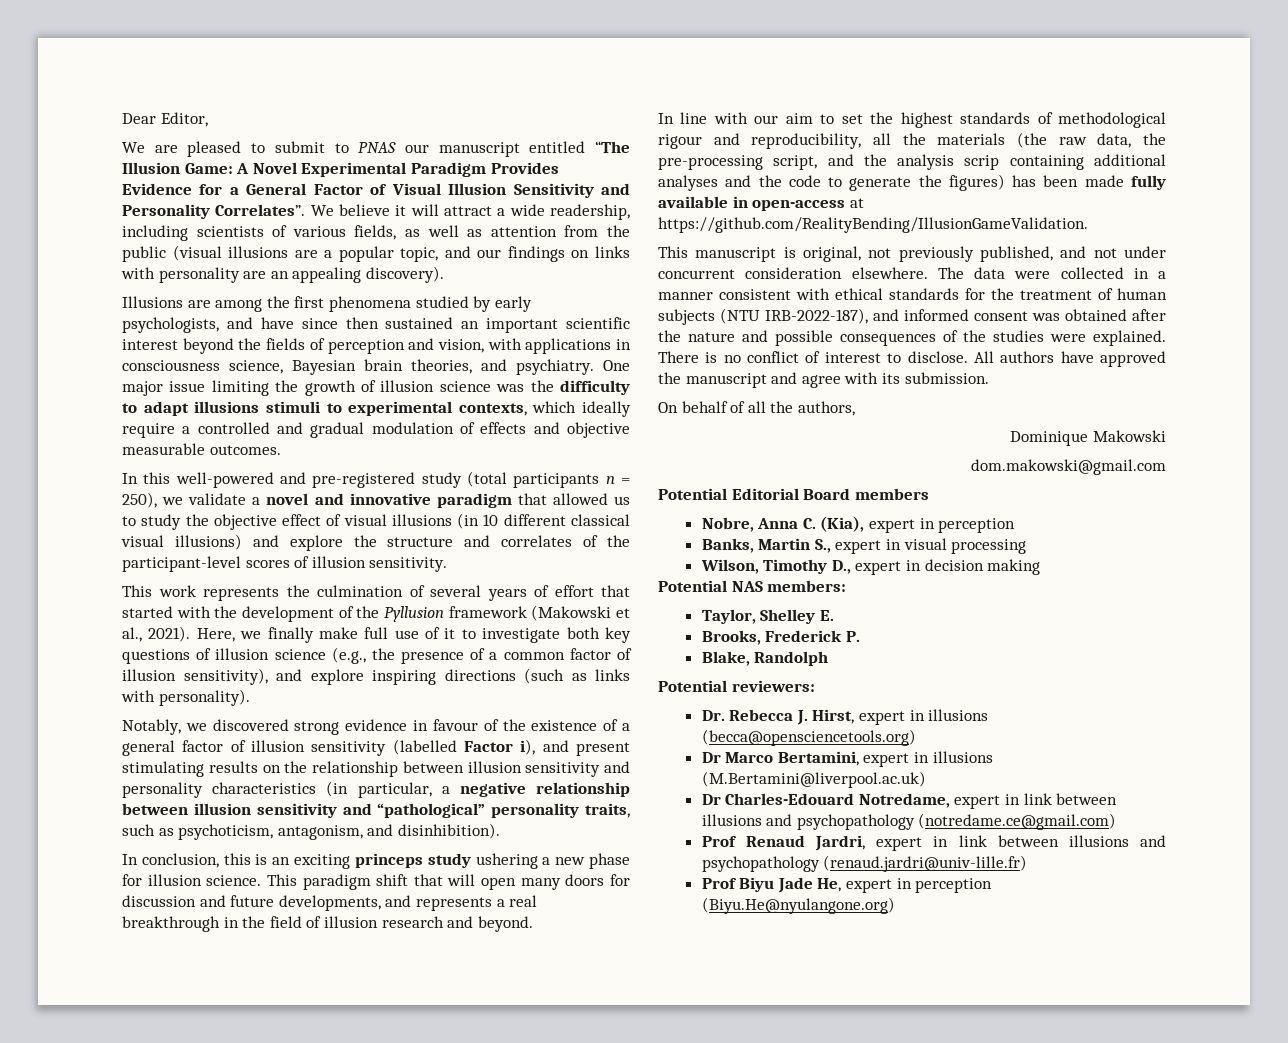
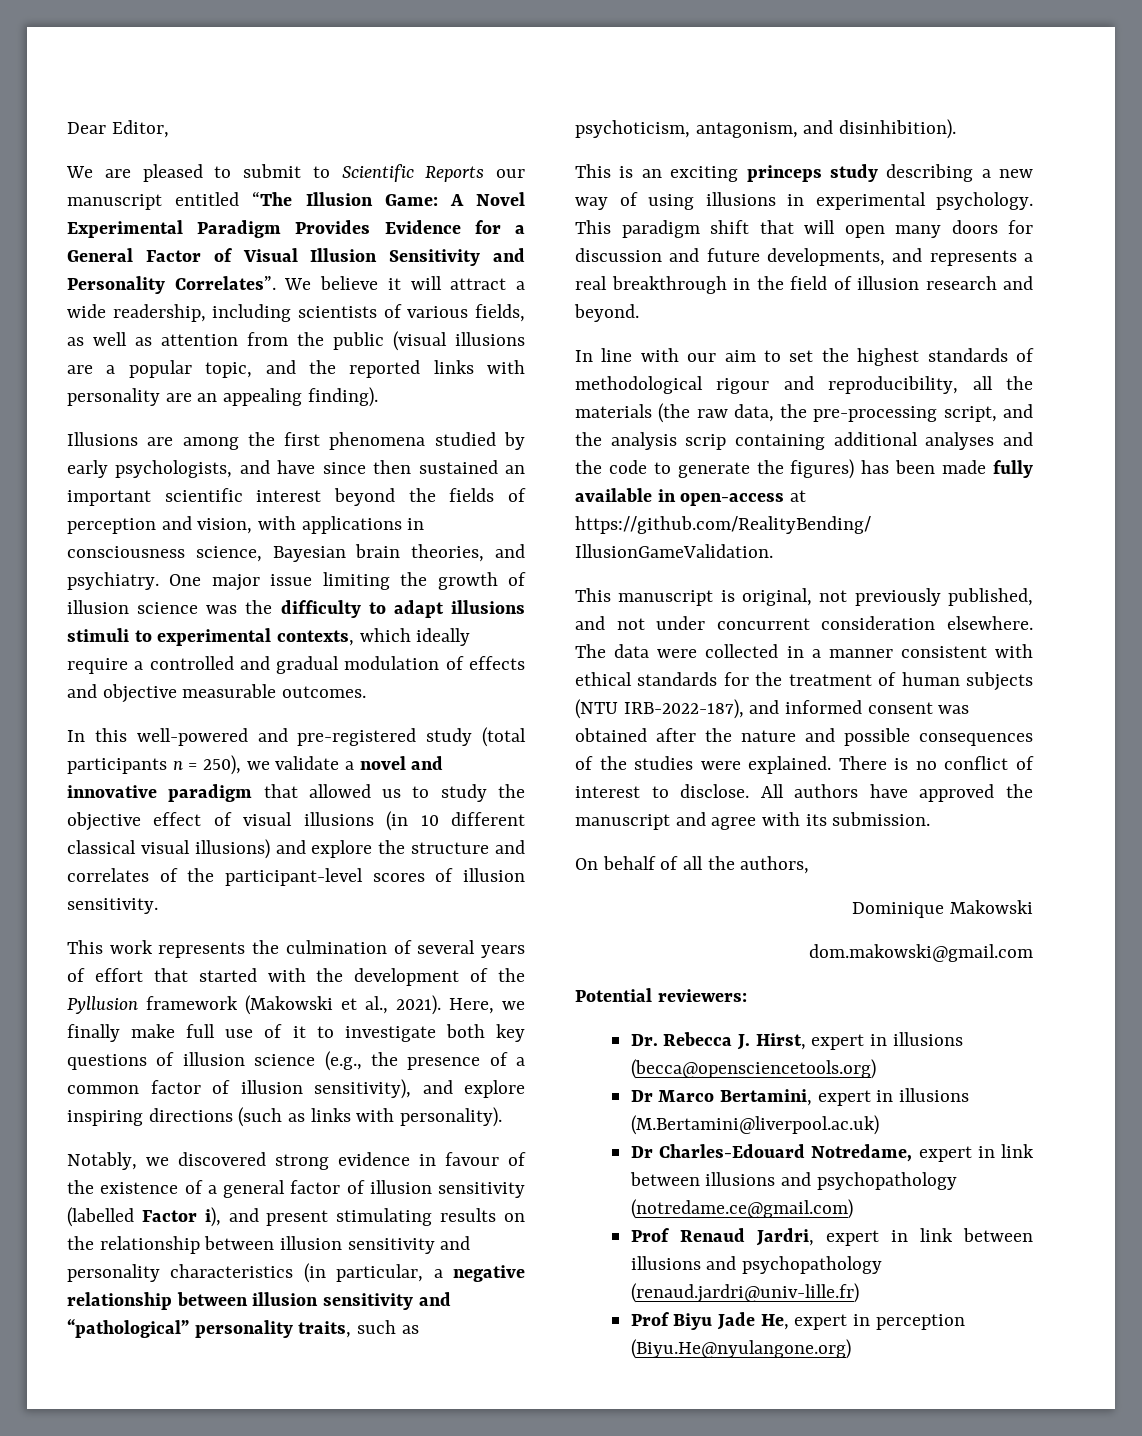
[358,142,397,153] PNAS -> [341,164,485,182] Scientific Reports
[477,246,590,262] our findings on -> [308,360,421,378] the reported
[365,266,444,283] discovery). -> [307,387,378,407] finding).
[122,853,251,868] In conclusion, this -> [575,164,611,178] This
[475,853,538,869] ushering -> [886,164,974,182] describing
[589,853,630,869] [122,874,262,886] phase for illusion science. -> [575,192,1033,210] way of using illusions in experimental psychology.
[658,488,929,500] [701,516,1016,533] [701,538,1027,554] [700,559,1041,575] [658,580,847,592] [701,609,834,624] [701,630,860,645] [701,651,829,666] // Potential Editorial Board members // Nobre, Anna C. (Kia), expert in perception // Banks, Martin S., expert in visual processing // Wilson, Timothy D., expert in decision making // Potential NAS members: // Taylor, Shelley E. // Brooks, Frederick P. // Blake, Randolph -> (1033, 953) none

